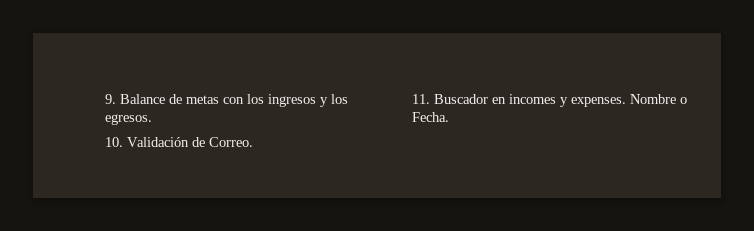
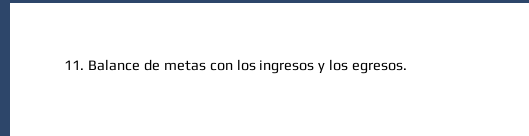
[105,94,116,104] 9. -> [64,60,84,70] 11.
[105,137,253,147] [412,94,687,107] [412,112,449,122] // 10. Validación de Correo. // 11. Buscador en incomes y expenses. Nombre o Fecha. -> (408, 68) none

